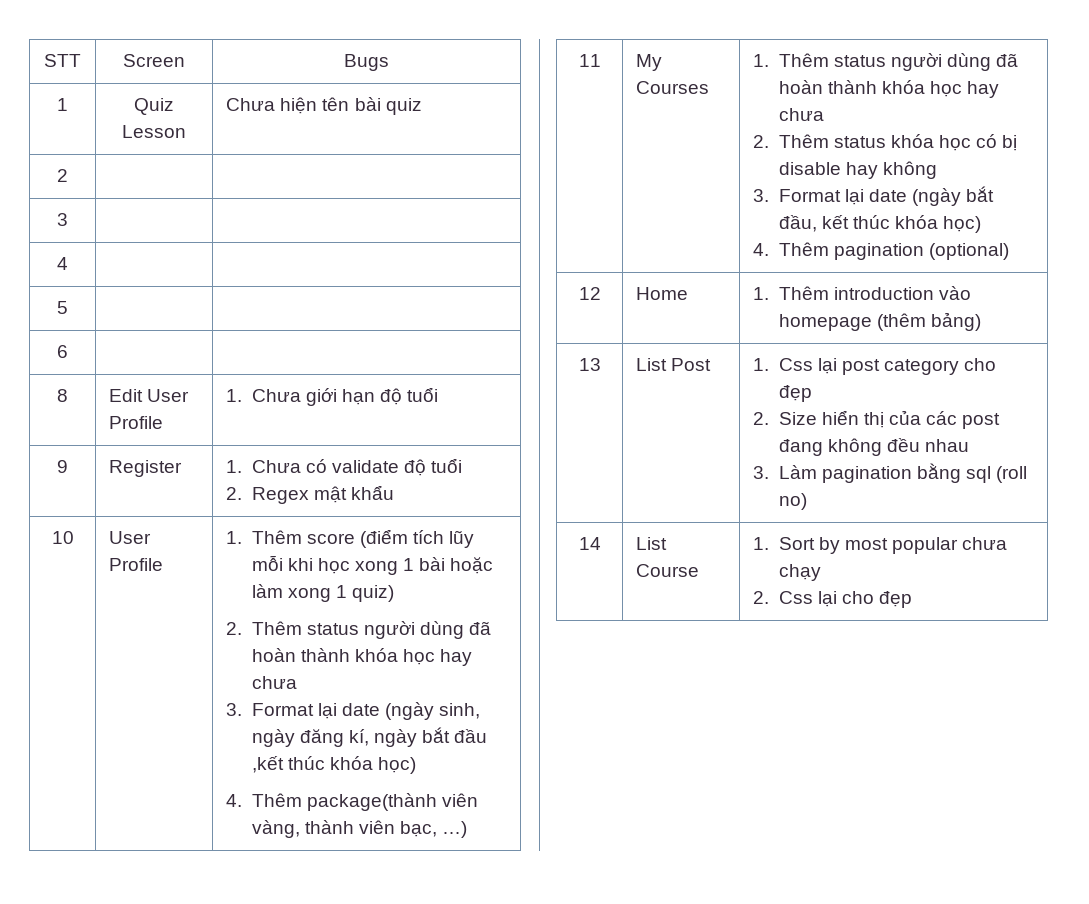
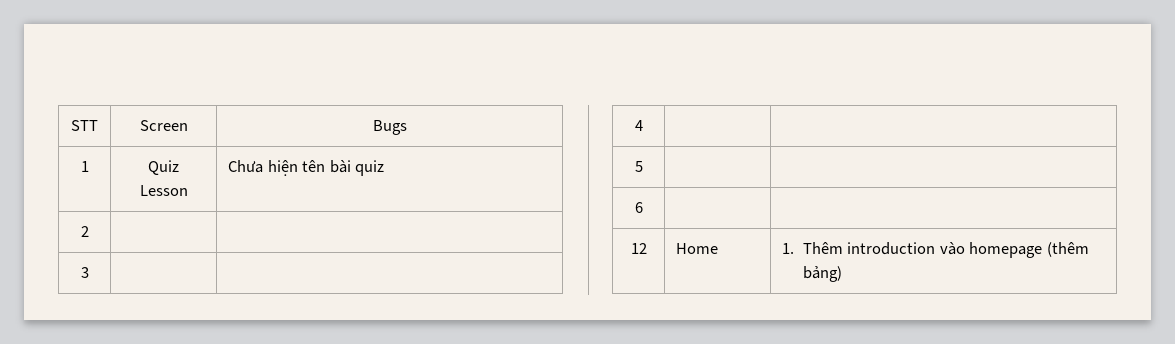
[57,389,68,402] [109,389,190,402] [109,416,164,429] [226,387,439,406] [57,460,68,473] [109,460,183,477] [226,458,463,476] [226,485,394,504] [51,531,74,544] [109,531,152,544] [109,558,164,571] [226,529,475,548] [251,555,494,575] [251,584,395,602] [226,621,492,639] [251,648,473,666] [251,676,297,689] [226,702,481,720] [251,727,488,747] [251,756,417,774] [226,793,478,811] [251,820,468,838] [578,54,601,67] [636,54,663,71] [636,81,710,94] [753,53,1019,71] [778,80,1000,98] [778,108,824,121] [753,134,1018,151] [778,161,937,179] [753,186,995,206] [778,215,982,233] [753,242,1009,260] // 8 | Edit User Profile | 1. Chưa giới hạn độ tuổi // 9 | Register | 1. Chưa có validate độ tuổi // 2. Regex mật khẩu // 10 | User Profile | 1. Thêm score (điểm tích lũy mỗi khi học xong 1 bài hoặc làm xong 1 quiz) // 2. Thêm status người dùng đã hoàn thành khóa học hay chưa // 3. Format lại date (ngày sinh, ngày đăng kí, ngày bắt đầu ,kết thúc khóa học) // 4. Thêm package(thành viên vàng, thành viên bạc, …) // 11 | My Courses | 1. Thêm status người dùng đã hoàn thành khóa học hay chưa // 2. Thêm status khóa học có bị disable hay không // 3. Format lại date (ngày bắt đầu, kết thúc khóa học) // 4. Thêm pagination (optional) -> (643, 207) none
[578,358,601,371] [636,358,712,371] [753,358,997,375] [778,385,812,402] [753,410,1001,429] [778,438,970,456] [753,463,1028,483] [778,493,807,510] [578,537,601,550] [636,537,668,550] [636,564,700,577] [753,537,1008,554] [778,564,821,581] [753,591,913,608] // 13 | List Post | 1. Css lại post category cho đẹp // 2. Size hiển thị của các post đang không đều nhau // 3. Làm pagination bằng sql (roll no) // 14 | List Course | 1. Sort by most popular chưa chạy // 2. Css lại cho đẹp -> (842, 274) none

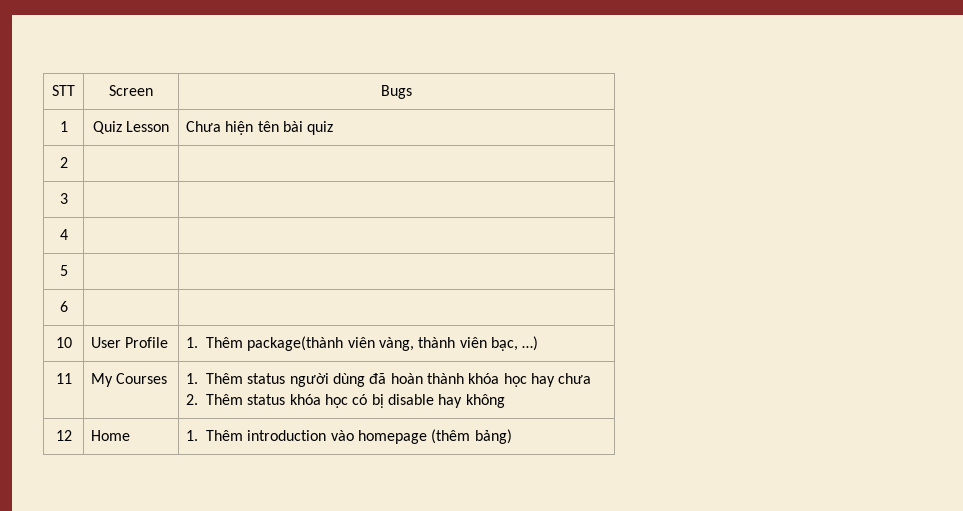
(643, 207) none -> [55,337,72,348] [91,337,169,348] [186,336,539,351] [55,373,72,384] [91,373,168,387] [186,373,592,387] [186,394,505,408] // 10 | User Profile | 1. Thêm package(thành viên vàng, thành viên bạc, …) // 11 | My Courses | 1. Thêm status người dùng đã hoàn thành khóa học hay chưa // 2. Thêm status khóa học có bị disable hay không

